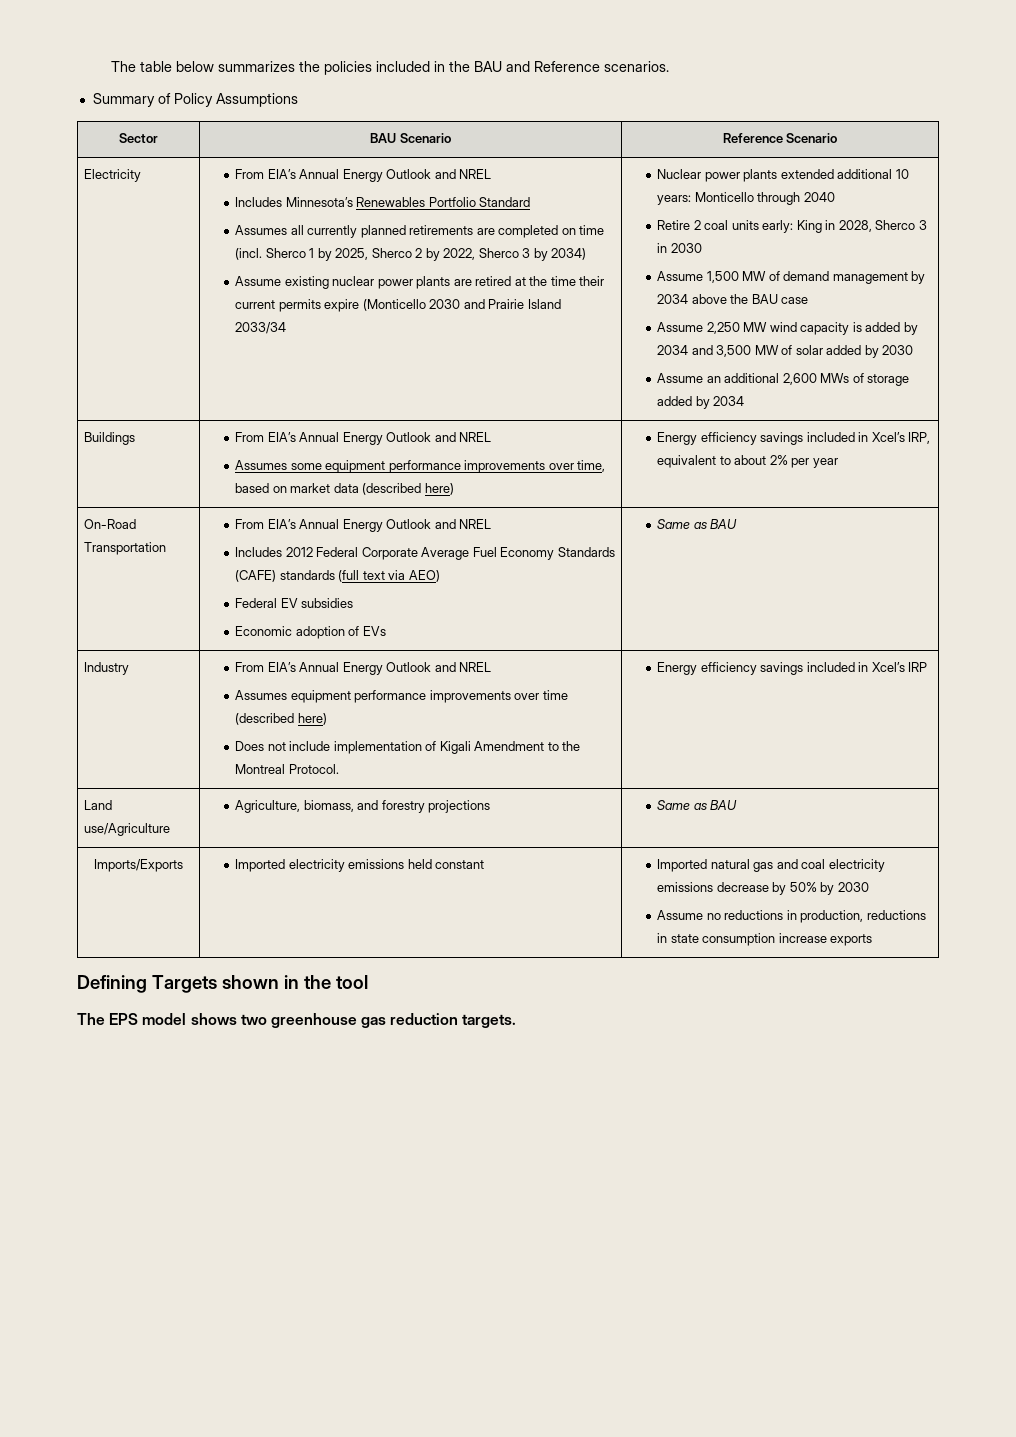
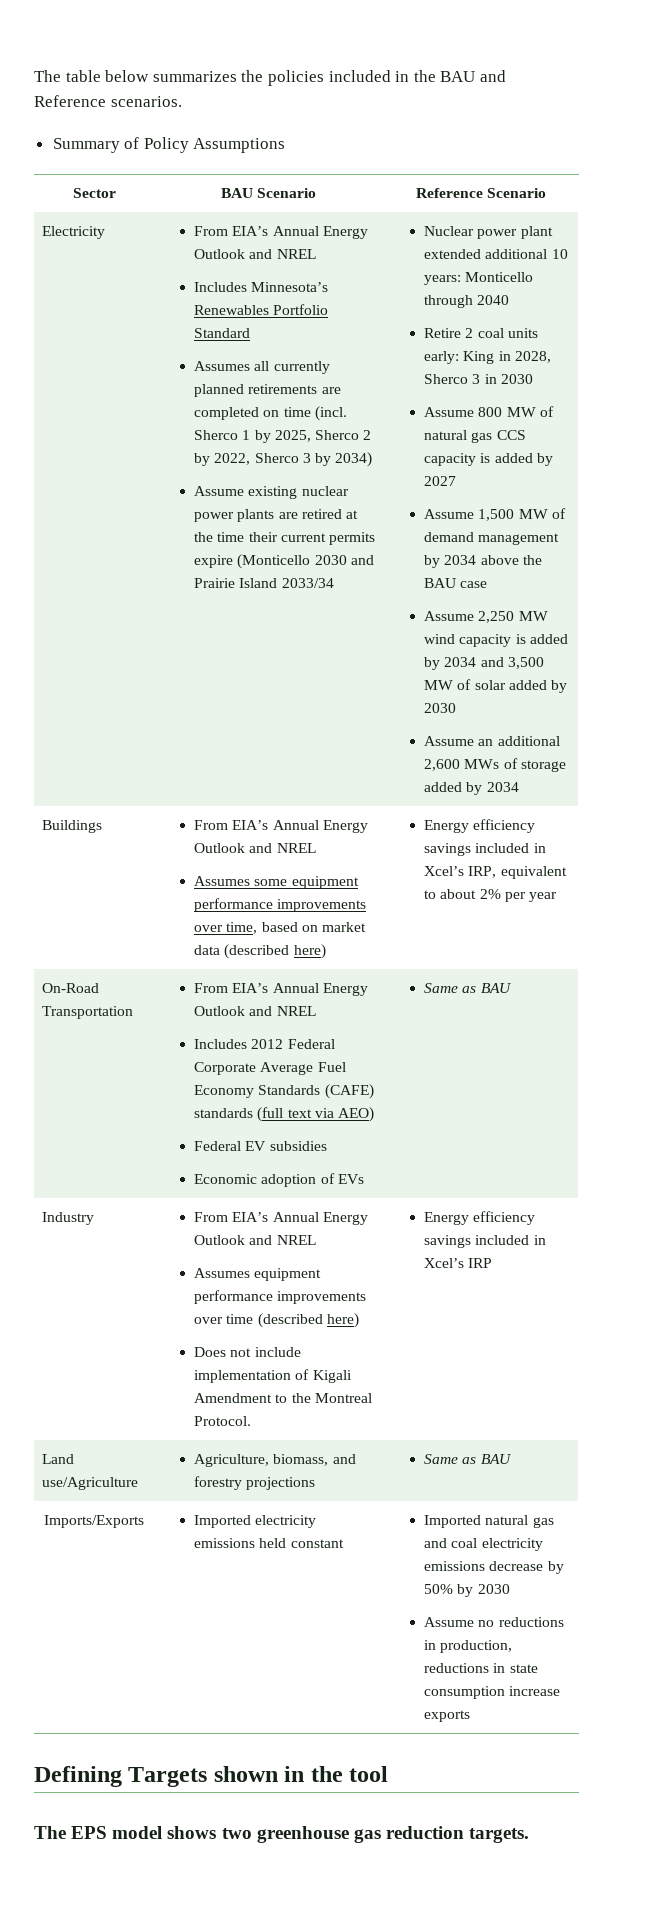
[743,169,778,182] plants -> [520,226,553,239] plant
(702, 248) none -> [424,406,554,417] [424,430,526,443] [424,453,553,466] [424,476,457,486] // Assume 800 MW of natural gas CCS capacity is added by 2027

